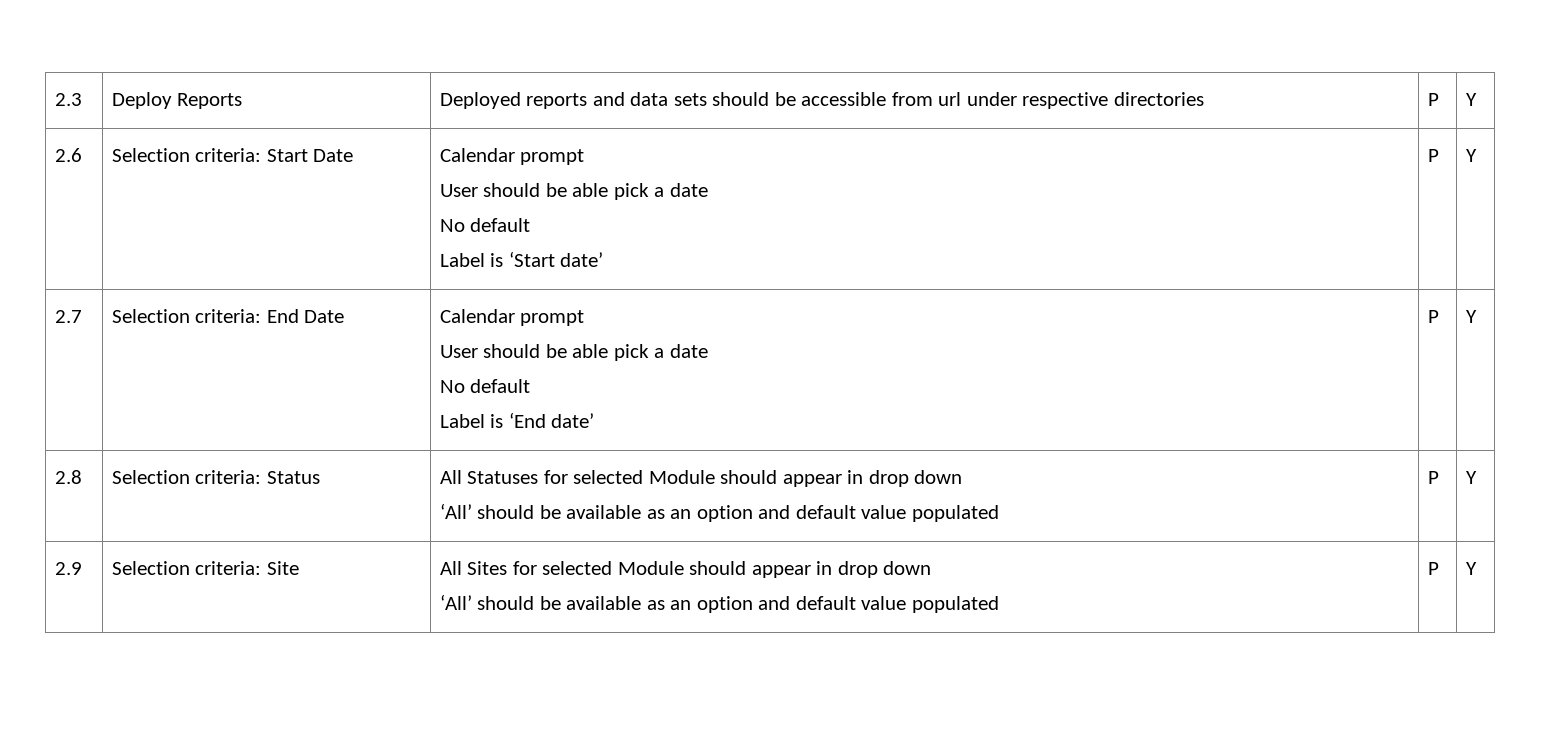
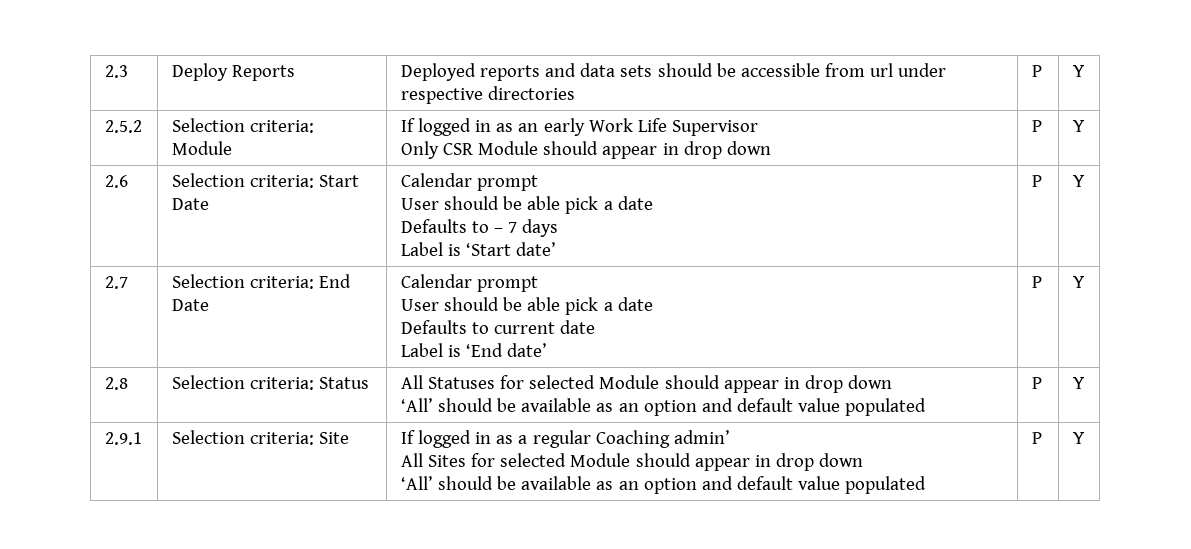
(1477, 99) none -> [104,120,142,133] [171,118,315,133] [171,141,232,155] [400,118,758,136] [400,141,771,159] [1031,120,1042,132] [1072,120,1085,132] // 2.5.2 | Selection criteria: Module | If logged in as an early Work Life Supervisor // Only CSR Module should appear in drop down | P | Y
[439,218,531,232] No default -> [400,219,559,237] Defaults to – 7 days
[439,379,531,393] No default -> [400,320,596,334] Defaults to current date
[54,562,82,575] 2.9 -> [104,432,142,445] 2.9.1
(299, 568) none -> [400,430,730,448] If logged in as a regular Coaching admin’ //

